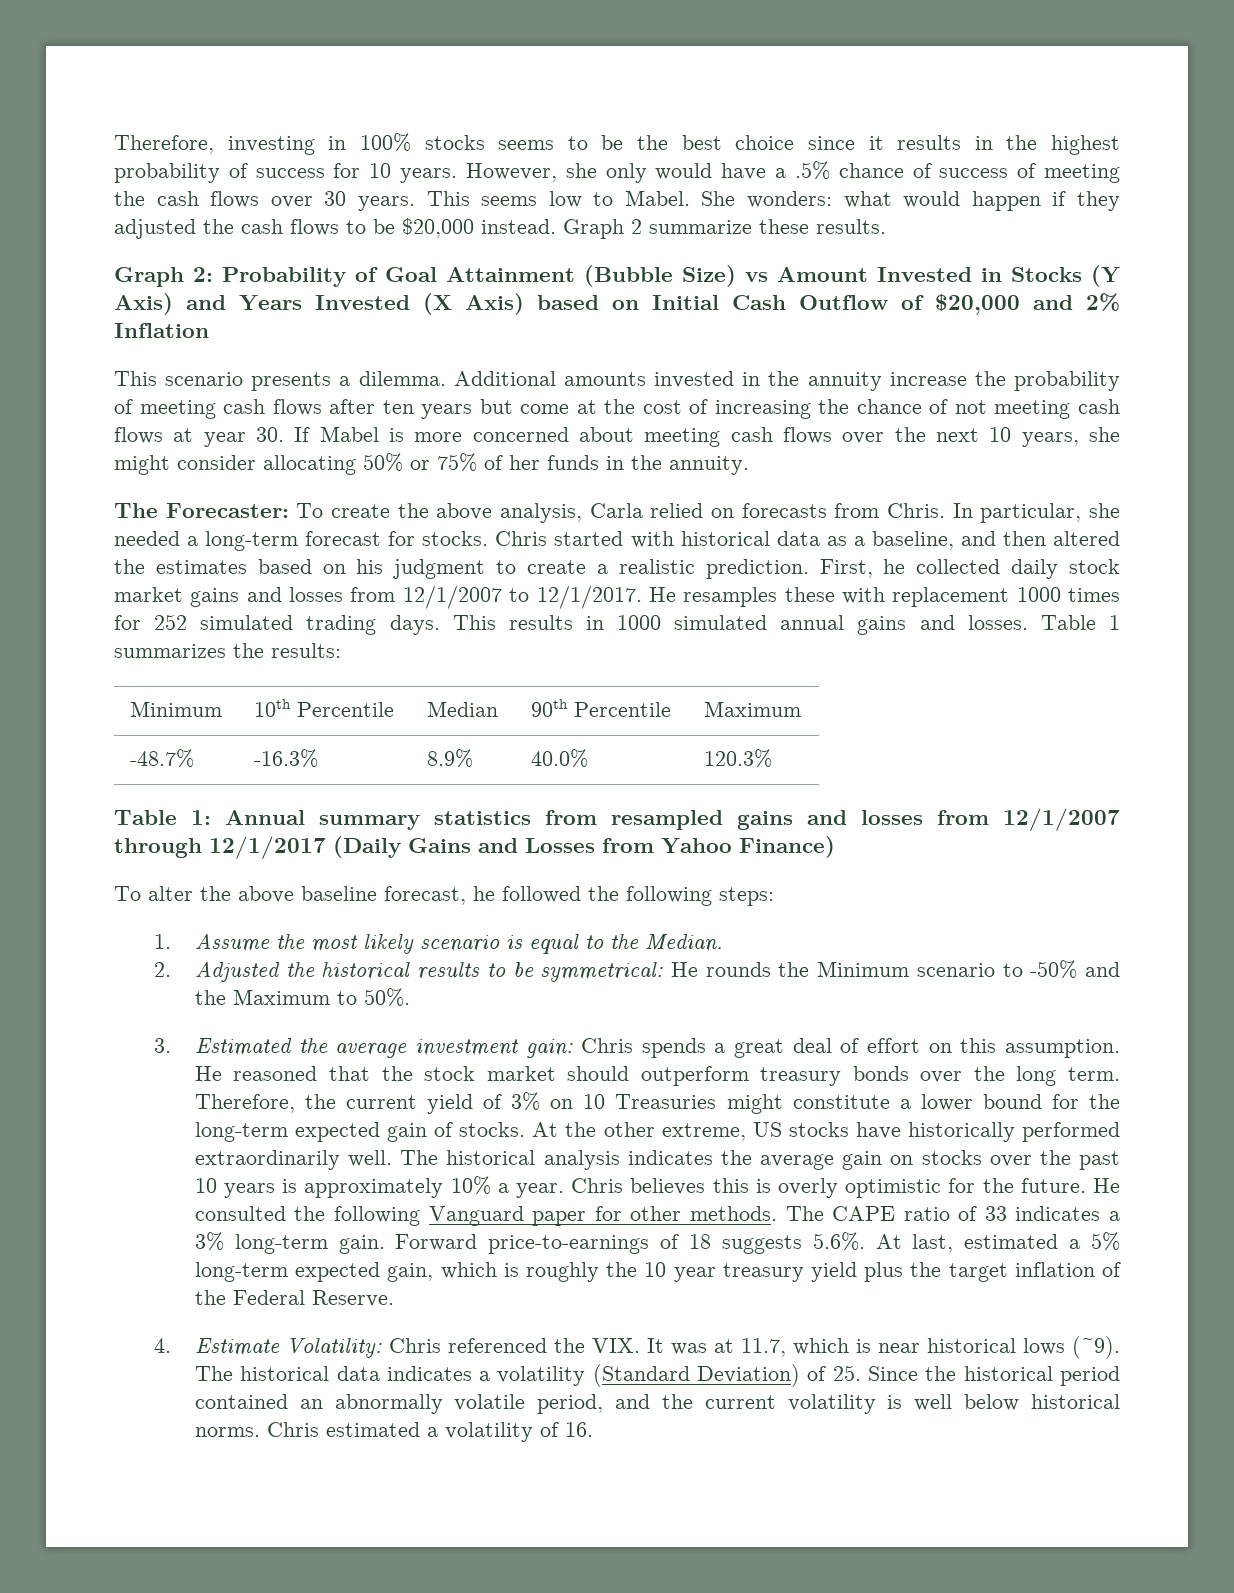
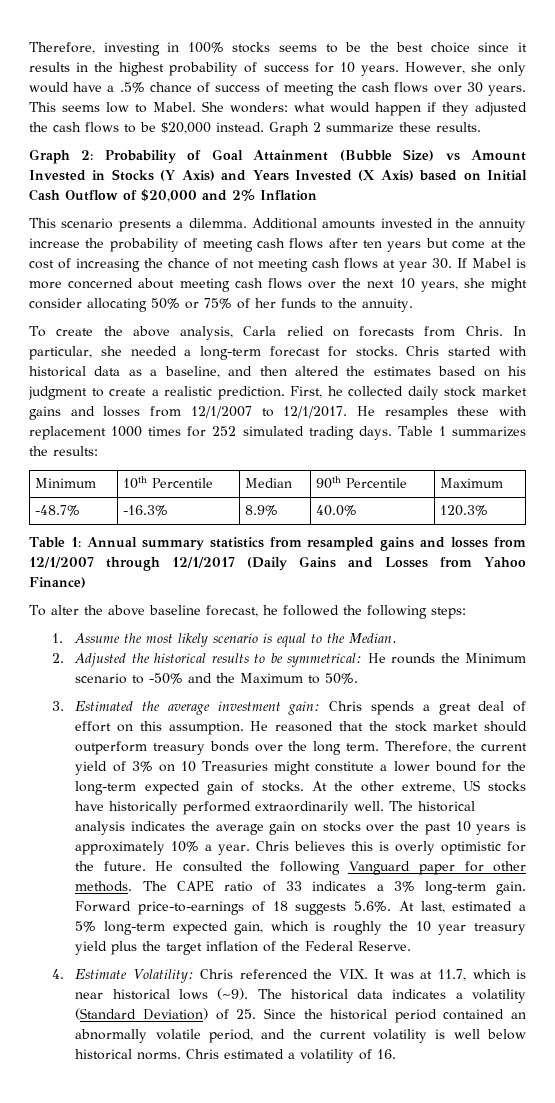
[606,456,624,470] in -> [321,300,333,309] to
[114,503,289,518] The Forecaster: -> (413, 305) none
[452,615,1028,635] This results in 1000 simulated annual gains and losses. -> (392, 433) none

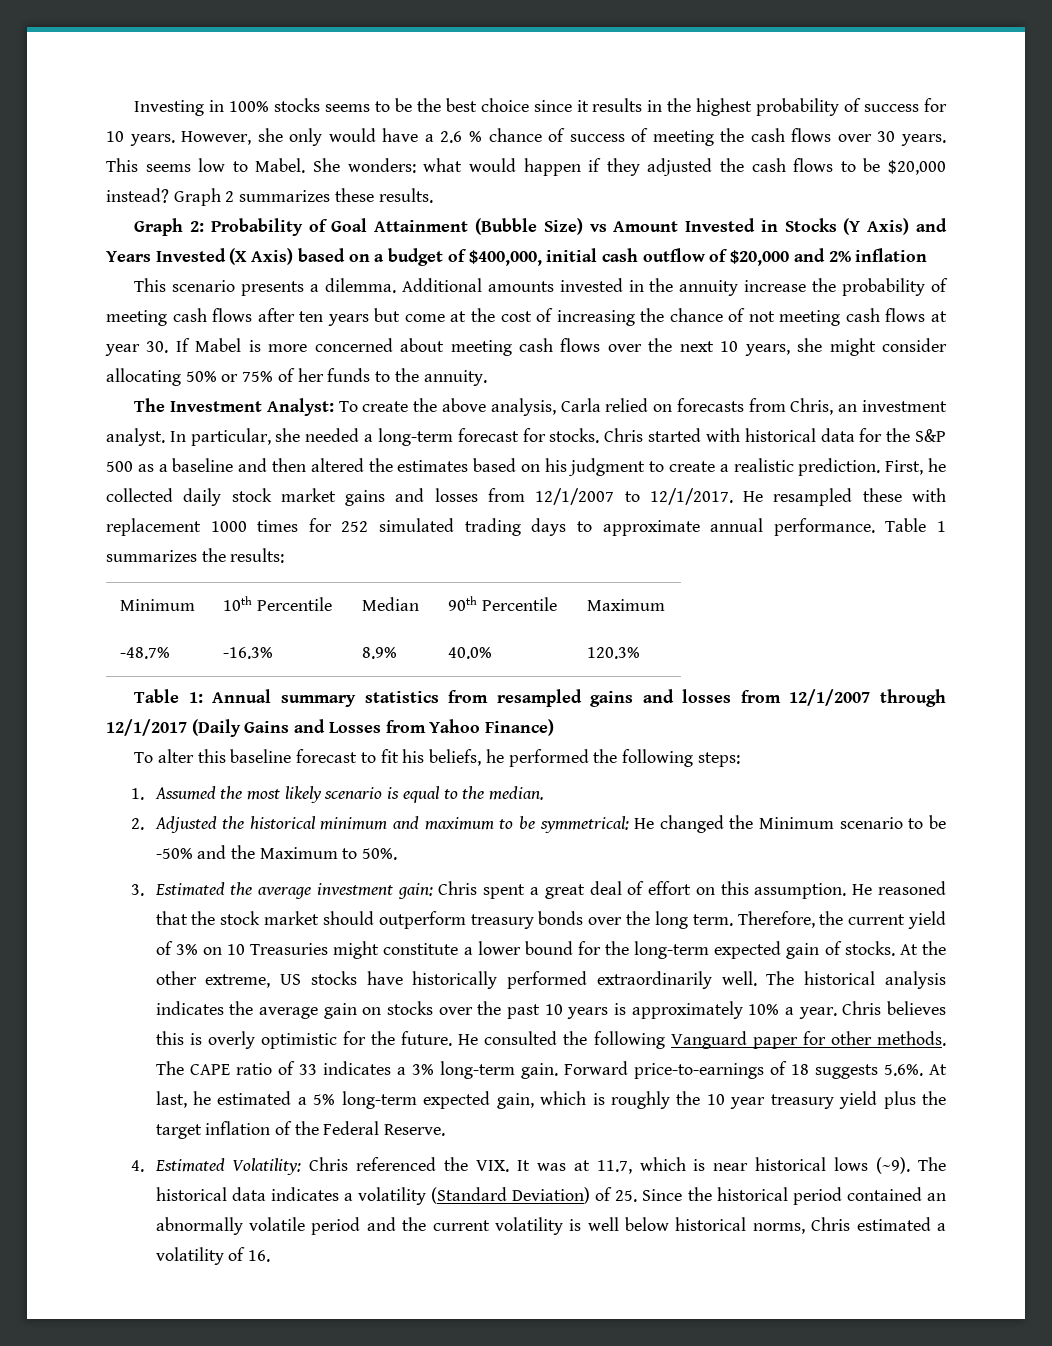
[29,42,160,56] Therefore, investing -> [134,100,205,116] Investing
[119,82,145,93] .5% -> [440,131,482,143] 2.6 %
[216,122,264,132] instead. -> [106,188,169,203] instead?
[326,122,394,133] summarize -> [239,190,331,202] summarizes
[487,170,527,181] [29,189,118,201] Initial Cash Outflow -> [374,248,705,266] a budget of $400,000, initial cash outflow
[260,190,317,201] Inflation -> [855,248,928,262] inflation
(413, 305) none -> [134,398,334,416] The Investment Analyst:
[465,326,503,336] Chris. -> [790,398,948,415] [106,428,165,446] Chris, an investment analyst.
(121, 371) none -> [859,428,947,442] [106,461,133,472] for the S&P 500
[164,366,220,378] baseline, -> [172,458,234,472] baseline
[384,406,448,420] resamples -> [773,488,853,506] resampled
[358,426,392,440] days. -> [531,518,875,536] days to approximate annual performance.
[83,605,339,617] the above baseline forecast, he followed -> [197,749,589,767] this baseline forecast to fit his beliefs, he performed
[74,633,121,643] Assume -> [154,786,216,800] Assumed
[349,633,398,643] Median. -> [489,786,545,800] median.
[211,653,249,663] results -> [320,816,494,830] minimum and maximum
[391,653,436,664] rounds -> [659,815,724,833] changed
(145, 679) none -> [929,815,947,829] be
[370,701,414,715] spends -> [483,884,526,899] spent
(445, 907) none -> [193,1091,212,1105] he
[75,969,128,979] Estimate -> [154,1158,225,1172] Estimated
[209,1029,254,1043] period, -> [311,1217,361,1235] period
[137,1052,182,1060] norms. -> [752,1223,805,1234] norms,

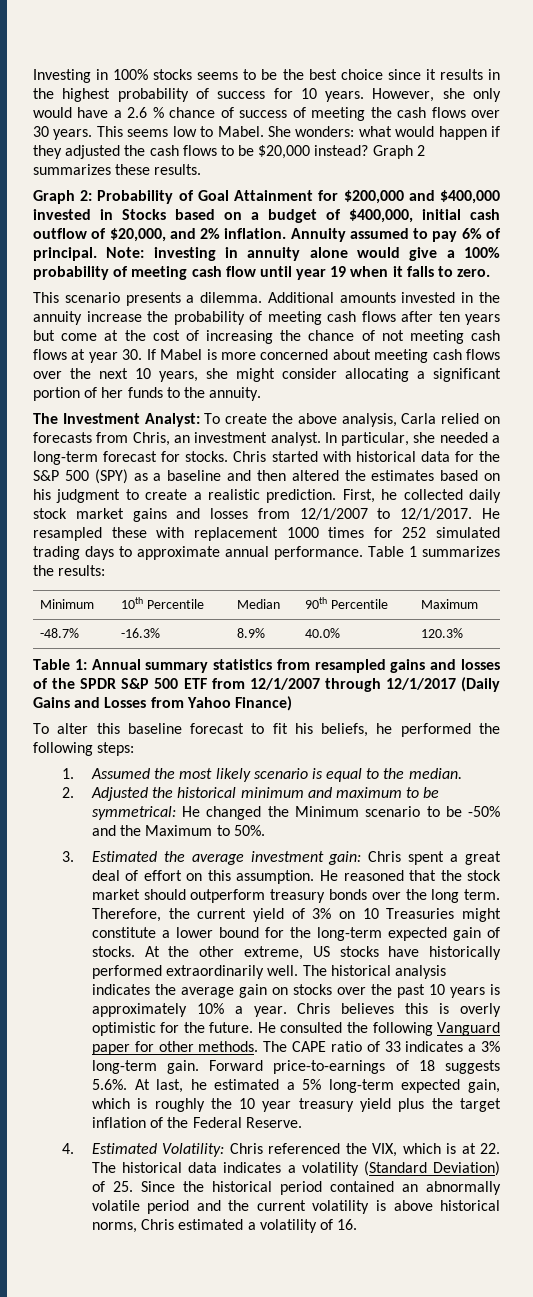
[474,218,948,235] [106,248,294,265] (Bubble Size) vs Amount Invested in Stocks (Y Axis) and Years Invested (X Axis) -> [318,190,501,204] [33,209,166,220] for $200,000 and $400,000 invested in Stocks
[730,250,790,266] $20,000 -> [109,228,166,242] $20,000,
[855,248,928,262] inflation -> [224,228,501,242] [33,247,500,261] [33,266,491,280] inflation. Annuity assumed to pay 6% of principal. Note: investing in annuity alone would give a 100% probability of meeting cash flow until year 19 when it falls to zero.
[185,371,274,382] 50% or 75% -> [417,368,501,382] [33,387,80,401] a significant portion
(133, 466) none -> [94,469,128,484] (SPY)
(732, 696) none -> [33,678,207,689] of the SPDR S&P 500 ETF
[476,1157,911,1174] VIX. It was at 11.7, which is near historical lows (~9). -> [372,1143,501,1157] VIX, which is at 22.
[587,1217,670,1231] well below -> [393,1200,433,1211] above

